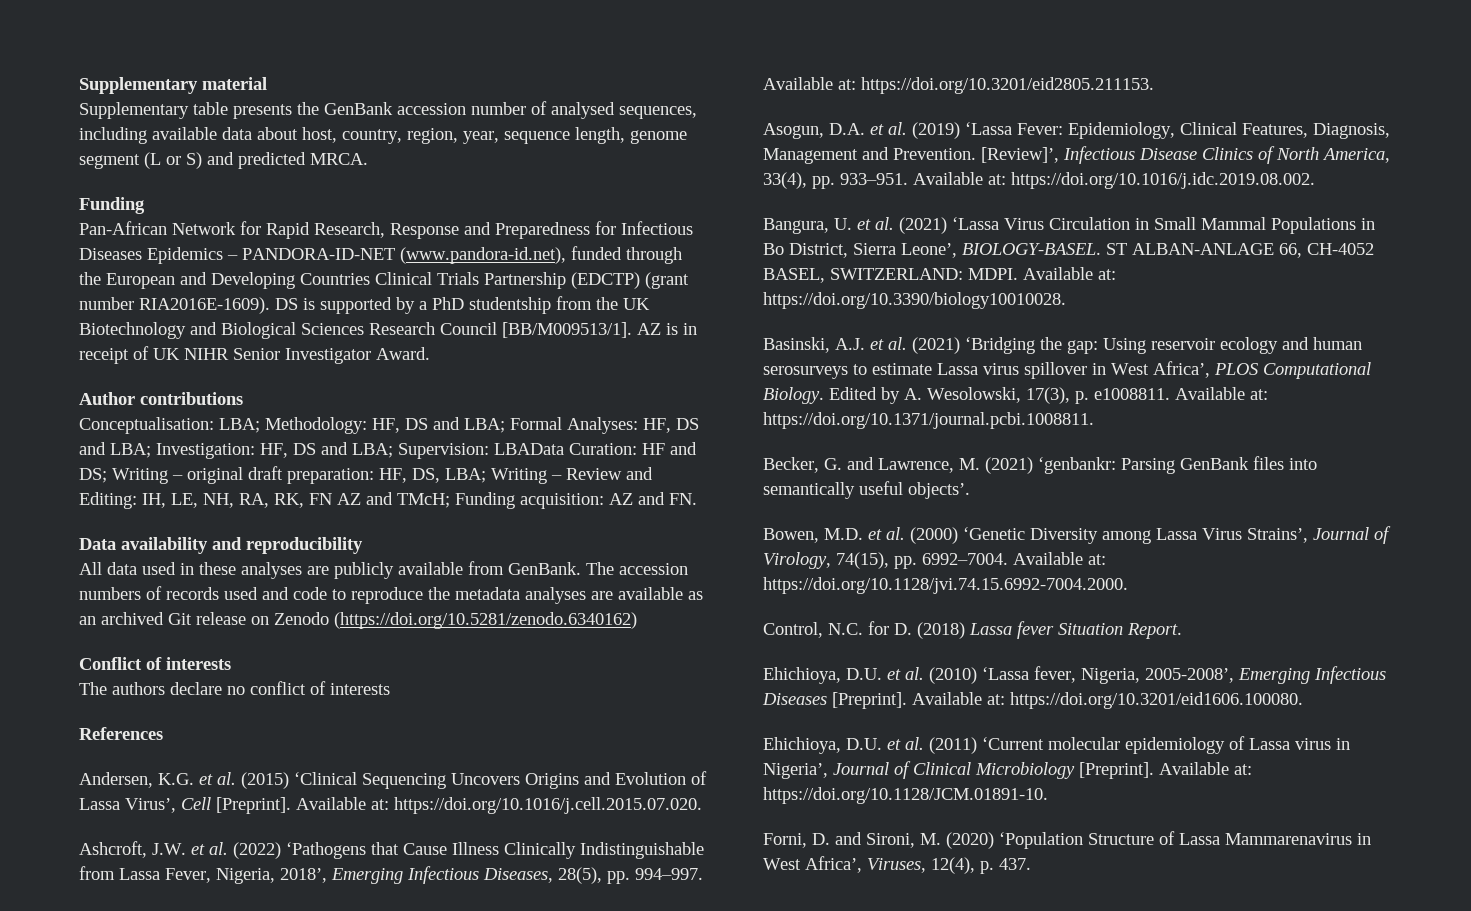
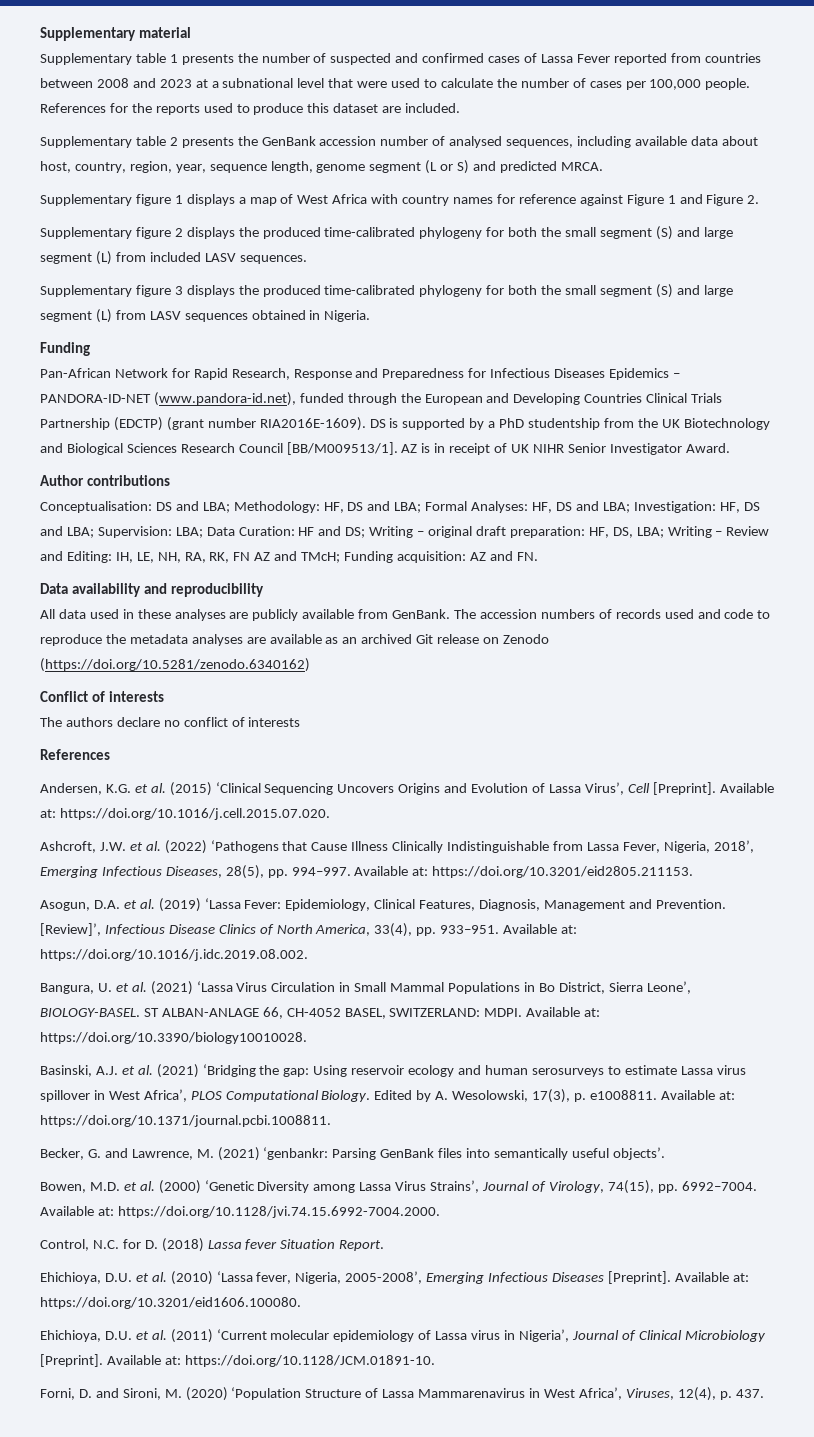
(228, 108) none -> [169,53,761,65] [40,78,751,90] [40,103,461,115] [40,136,178,148] 1 presents the number of suspected and confirmed cases of Lassa Fever reported from countries between 2008 and 2023 at a subnational level that were used to calculate the number of cases per 100,000 people. References for the reports used to produce this dataset are included. // Supplementary table 2
(368, 159) none -> [40,194,760,206] [40,226,733,240] [40,251,307,265] [40,284,733,298] [40,309,371,323] // Supplementary figure 1 displays a map of West Africa with country names for reference against Figure 1 and Figure 2. // Supplementary figure 2 displays the produced time-calibrated phylogeny for both the small segment (S) and large segment (L) from included LASV sequences. // Supplementary figure 3 displays the produced time-calibrated phylogeny for both the small segment (S) and large segment (L) from LASV sequences obtained in Nigeria.
(214, 425) none -> [155,501,199,511] DS and
[494,443,564,455] LBAData -> [175,527,235,538] LBA; Data

